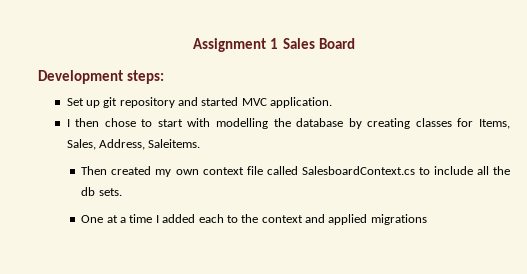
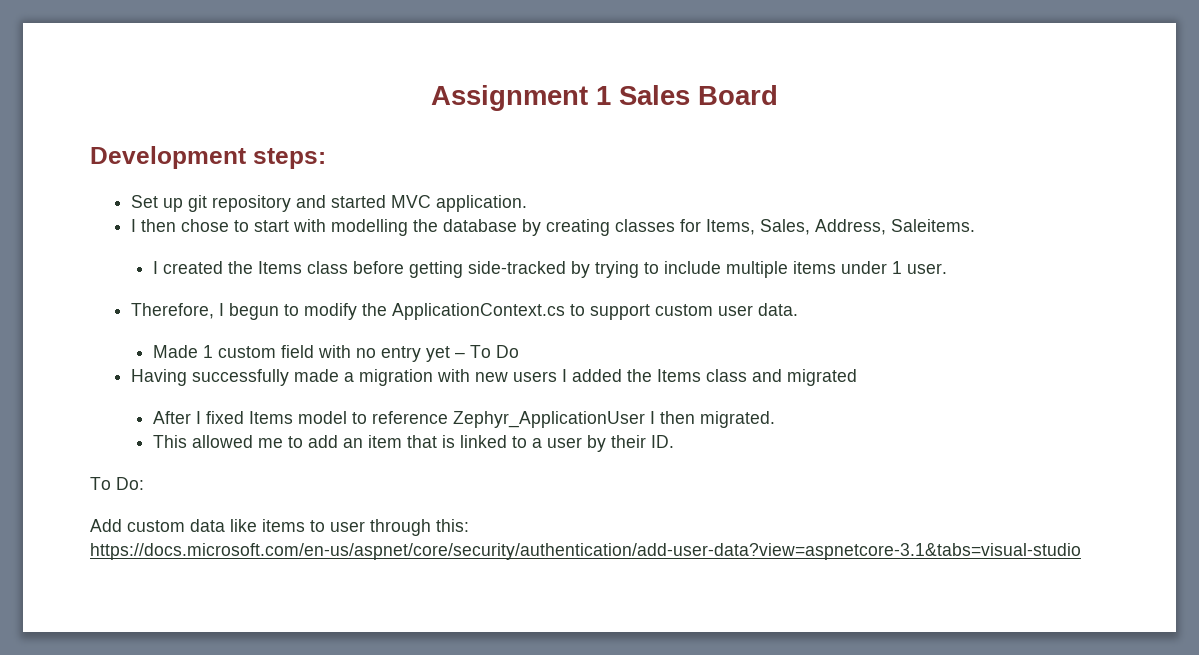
[81,166,511,177] [81,187,122,196] [81,214,427,225] Then created my own context file called SalesboardContext.cs to include all the db sets. // One at a time I added each to the context and applied migrations -> [152,261,947,278] [130,303,798,320] [152,345,519,362] [130,369,857,386] [152,411,775,428] [152,435,674,452] [90,477,144,490] [90,519,469,536] [90,543,1081,560] I created the Items class before getting side-tracked by trying to include multiple items under 1 user. // Therefore, I begun to modify the ApplicationContext.cs to support custom user data. // Made 1 custom field with no entry yet – To Do // Having successfully made a migration with new users I added the Items class and migrated // After I fixed Items model to reference Zephyr_ApplicationUser I then migrated. // This allowed me to add an item that is linked to a user by their ID. // To Do: // Add custom data like items to user through this: https://docs.microsoft.com/en-us/aspnet/core/security/authentication/add-user-data?view=aspnetcore-3.1&tabs=visual-studio

